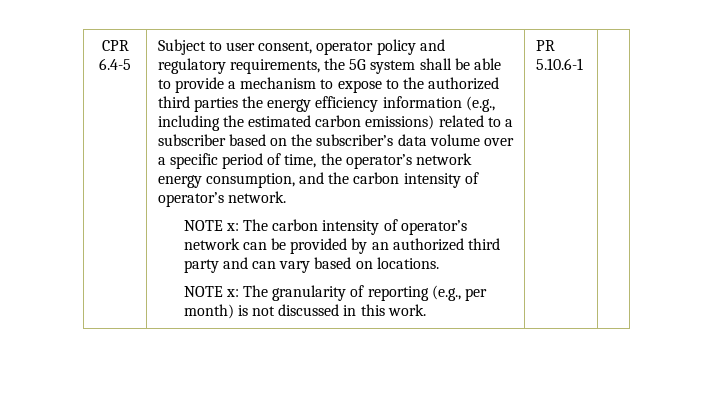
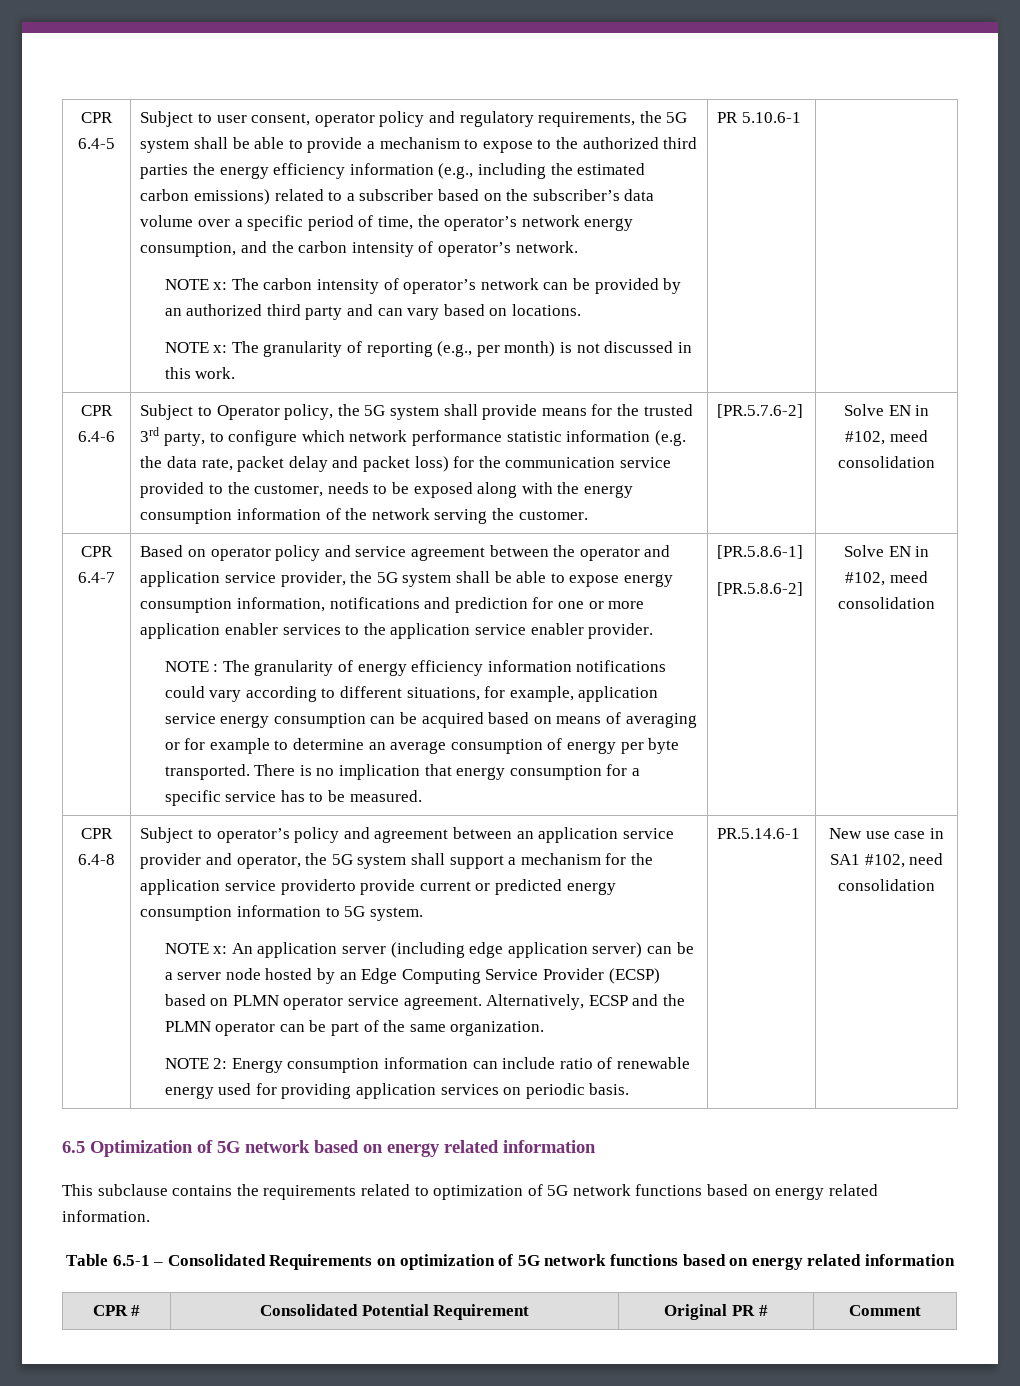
(583, 64) none -> [81,405,113,416] [78,431,115,442] [140,404,693,420] [140,427,686,446] [140,456,671,472] [140,482,633,498] [140,508,588,524] [717,404,804,418] [843,404,930,416] [845,430,928,445] [838,456,935,468] [81,546,113,557] [78,572,115,583] [140,545,671,561] [140,571,673,587] [140,597,645,613] [140,623,654,639] [164,660,667,676] [164,686,659,702] [164,712,697,728] [164,738,680,754] [164,764,641,780] [164,790,422,806] [717,545,804,559] [717,582,804,596] [843,545,930,557] [845,571,928,586] [838,597,935,609] [81,828,113,839] [78,854,115,865] [140,827,674,843] [140,853,653,869] [140,879,616,895] [140,905,423,921] [164,942,694,958] [164,968,660,984] [164,994,686,1010] [164,1020,545,1036] [164,1057,691,1073] [164,1083,630,1099] [717,828,801,839] [829,828,944,839] [829,853,944,868] [838,879,935,891] [62,1140,596,1157] [62,1184,878,1200] [62,1210,150,1222] [66,1254,955,1270] [92,1305,141,1316] [259,1304,530,1320] [664,1304,768,1320] [849,1305,921,1316] // CPR 6.4-6 | Subject to Operator policy, the 5G system shall provide means for the trusted 3rd party, to configure which network performance statistic information (e.g. the data rate, packet delay and packet loss) for the communication service provided to the customer, needs to be exposed along with the energy consumption information of the network serving the customer. | [PR.5.7.6-2] | Solve EN in #102, meed consolidation // CPR 6.4-7 | Based on operator policy and service agreement between the operator and application service provider, the 5G system shall be able to expose energy consumption information, notifications and prediction for one or more application enabler services to the application service enabler provider. // NOTE : The granularity of energy efficiency information notifications could vary according to different situations, for example, application service energy consumption can be acquired based on means of averaging or for example to determine an average consumption of energy per byte transported. There is no implication that energy consumption for a specific service has to be measured. | [PR.5.8.6-1] // [PR.5.8.6-2] | Solve EN in #102, meed consolidation // CPR 6.4-8 | Subject to operator’s policy and agreement between an application service provider and operator, the 5G system shall support a mechanism for the application service providerto provide current or predicted energy consumption information to 5G system. // NOTE x: An application server (including edge application server) can be a server node hosted by an Edge Computing Service Provider (ECSP) based on PLMN operator service agreement. Alternatively, ECSP and the PLMN operator can be part of the same organization. // NOTE 2: Energy consumption information can include ratio of renewable energy used for providing application services on periodic basis. | PR.5.14.6-1 | New use case in SA1 #102, need consolidation // 6.5 Optimization of 5G network based on energy related information // This subclause contains the requirements related to optimization of 5G network functions based on energy related information. // Table 6.5-1 – Consolidated Requirements on optimization of 5G network functions based on energy related information // CPR # | Consolidated Potential Requirement | Original PR # | Comment

